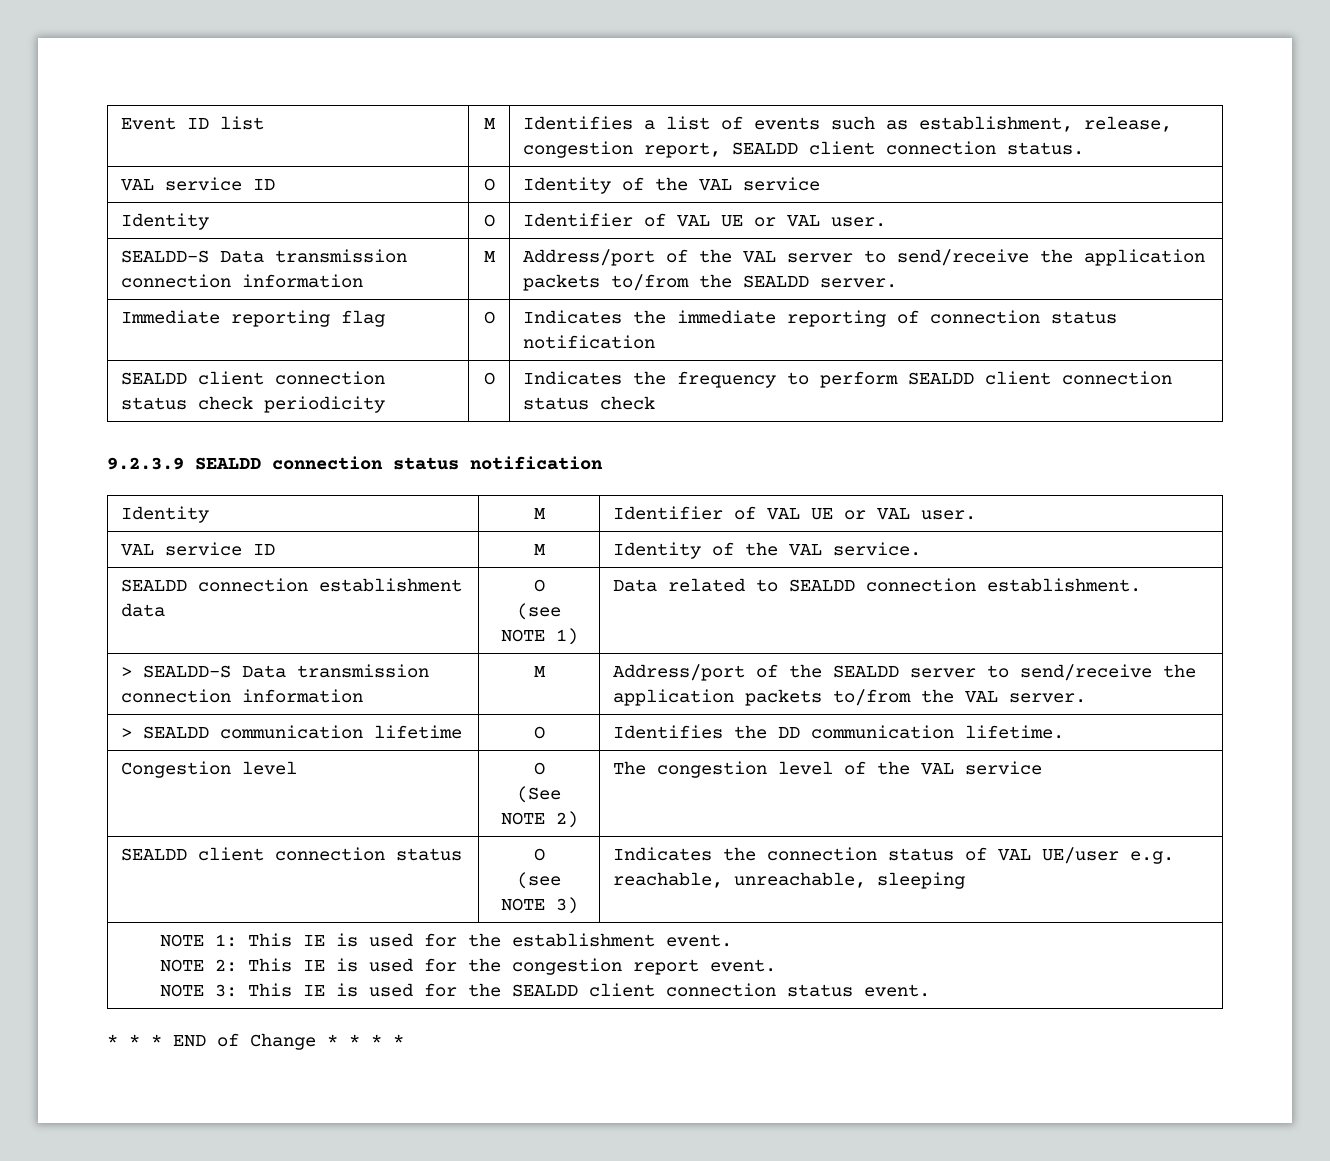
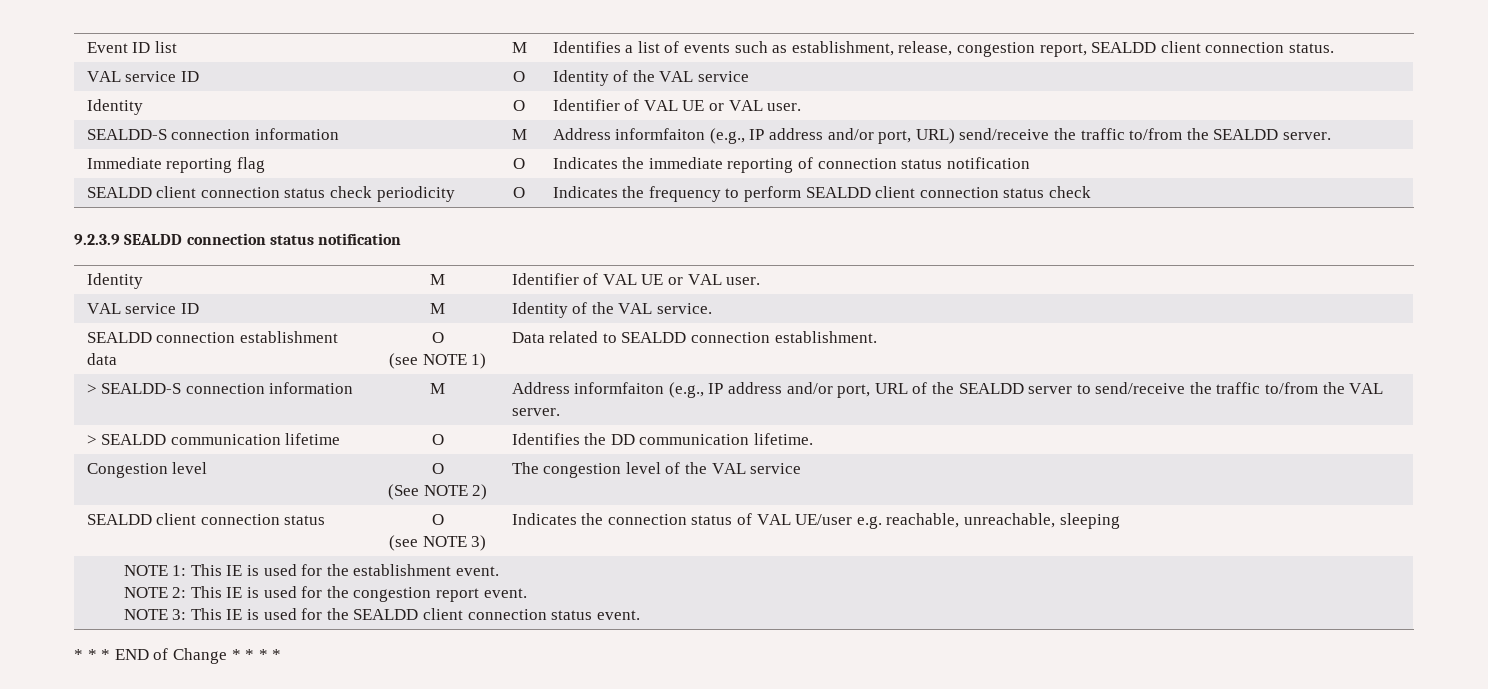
[220,249,408,263] [121,274,364,288] [483,251,496,262] [523,249,1206,266] [523,274,601,291] Data transmission connection information | M | Address/port of the VAL server to send/receive the application packets -> [171,128,339,140] [511,129,527,140] [552,128,1125,144] connection information | M | Address informfaiton (e.g., IP address and/or port, URL) send/receive the traffic
[242,664,430,678] [121,689,364,703] [533,666,546,677] [613,664,746,681] Data transmission connection information | M | Address/port -> [185,382,354,394] [430,383,445,394] [511,382,908,398] connection information | M | Address informfaiton (e.g., IP address and/or port, URL
[613,689,823,706] application packets -> [1216,382,1261,394] traffic

